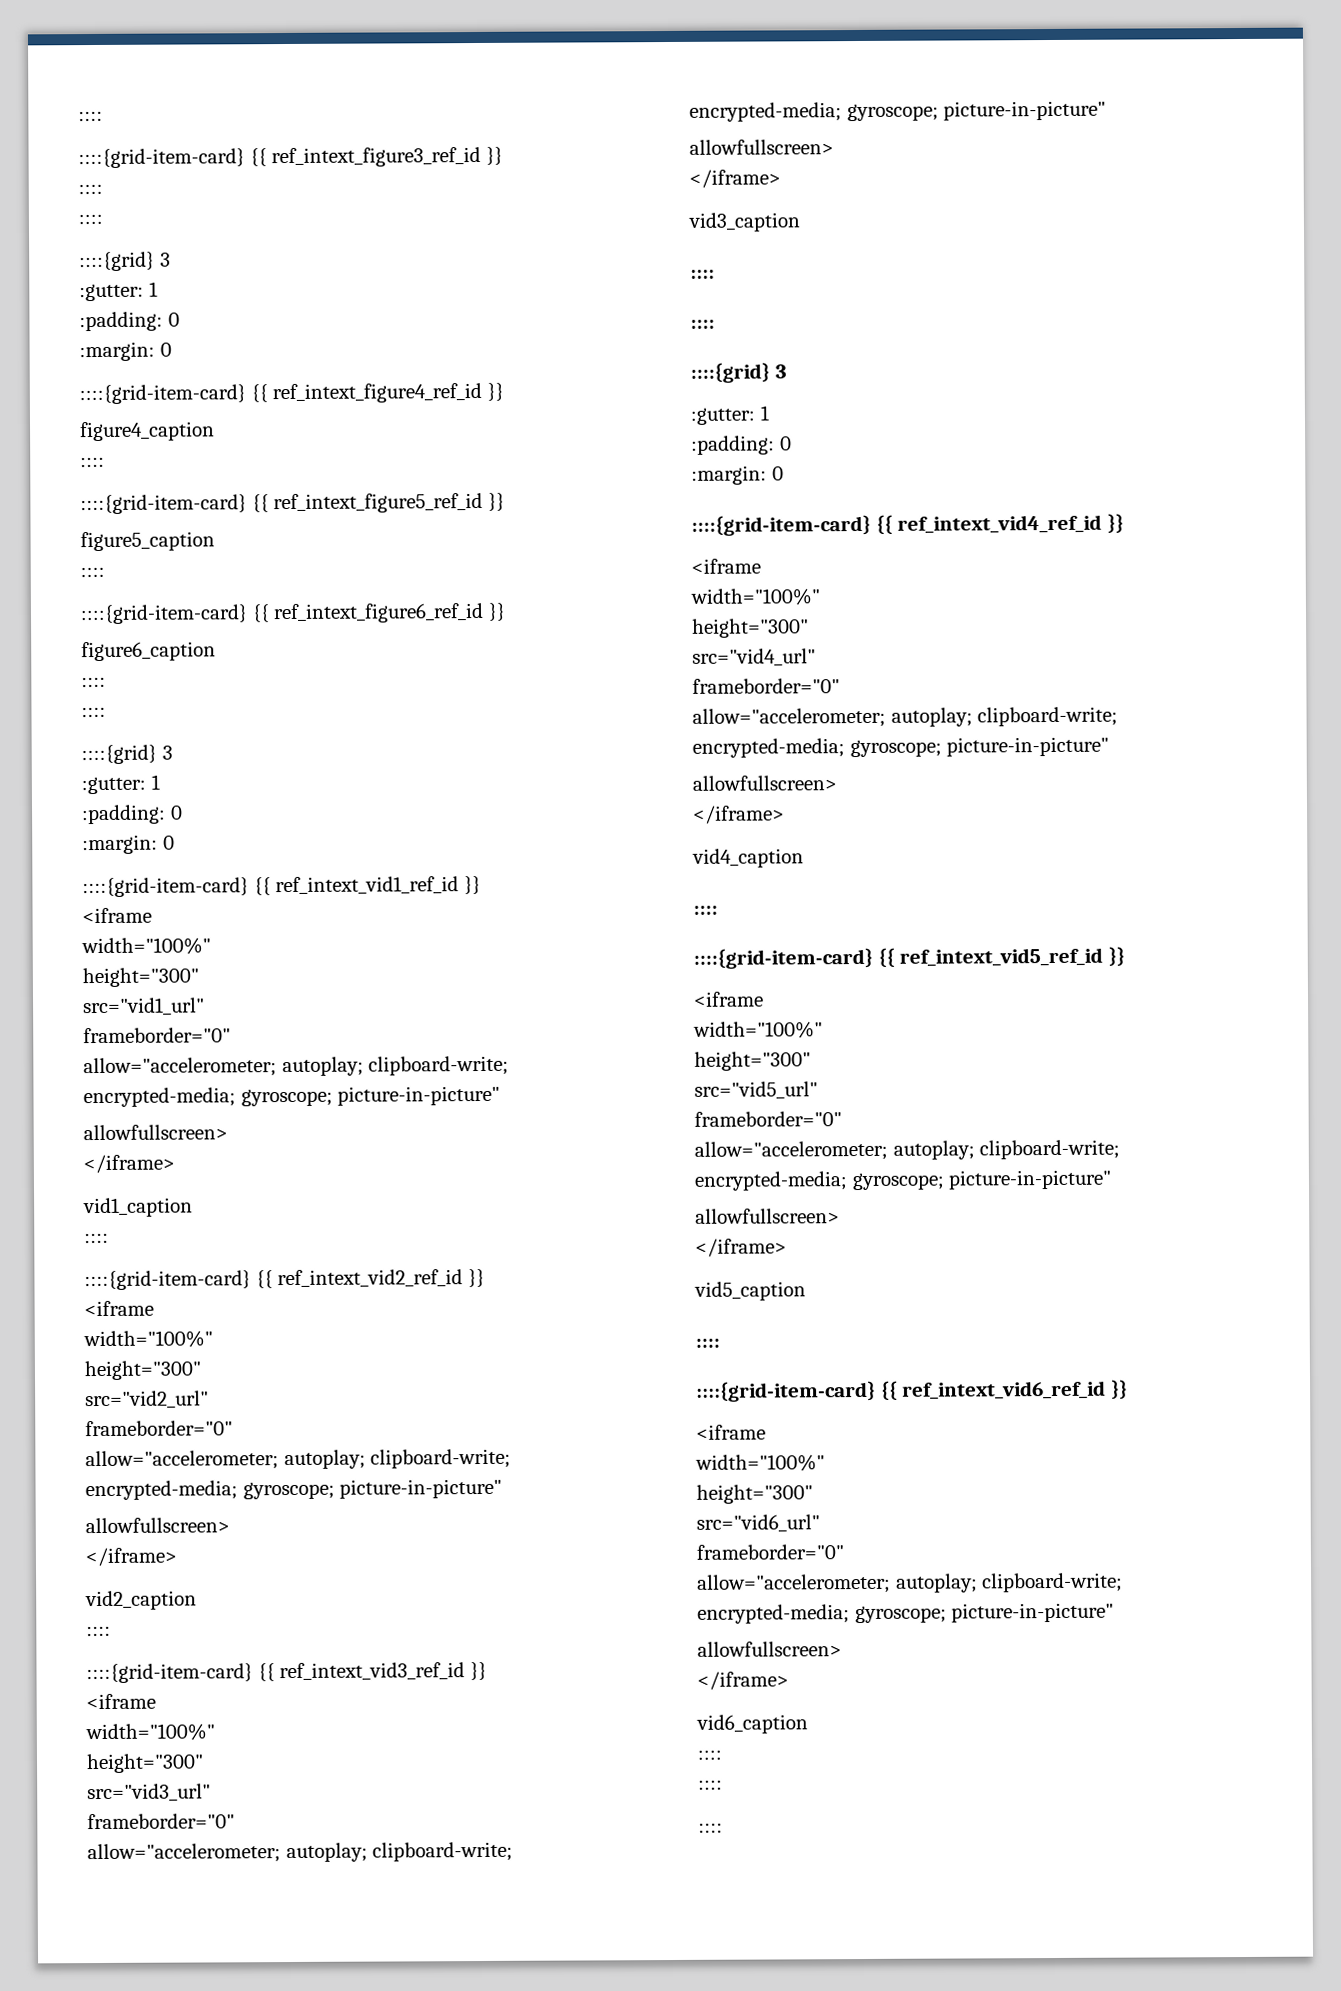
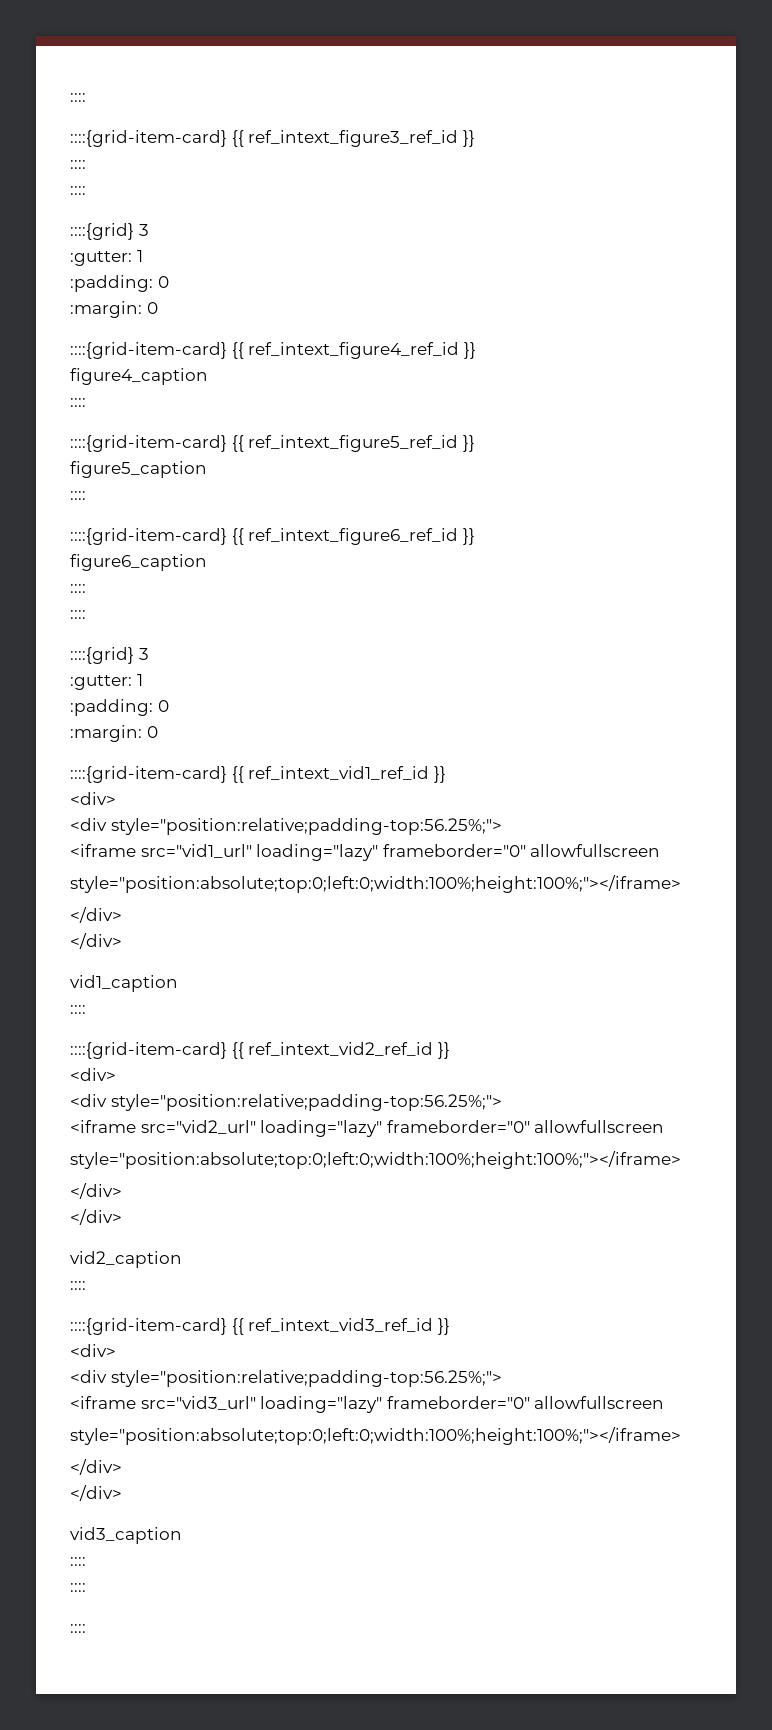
[82,907,152,924] [81,937,211,956] [82,967,199,988] [83,997,205,1016] [83,1027,231,1044] [83,1055,510,1078] [83,1085,501,1108] [83,1124,228,1141] [83,1154,175,1174] <iframe // width="100%" // height="300" // src="vid1_url" // frameborder="0" // allow="accelerometer; autoplay; clipboard-write; encrypted-media; gyroscope; picture-in-picture" // allowfullscreen> // </iframe> -> [70,792,116,805] [70,818,502,835] [70,844,661,861] [70,875,681,893] [70,907,122,923] [70,933,122,949] <div> // <div style="position:relative;padding-top:56.25%;"> // <iframe src="vid1_url" loading="lazy" frameborder="0" allowfullscreen // style="position:absolute;top:0;left:0;width:100%;height:100%;"></iframe> // </div> // </div>
[84,1300,154,1317] [83,1330,213,1349] [84,1360,202,1381] [85,1390,209,1409] [85,1420,233,1437] [85,1448,512,1471] [85,1478,503,1501] [85,1517,230,1534] [85,1547,177,1567] <iframe // width="100%" // height="300" // src="vid2_url" // frameborder="0" // allow="accelerometer; autoplay; clipboard-write; encrypted-media; gyroscope; picture-in-picture" // allowfullscreen> // </iframe> -> [70,1068,116,1081] [70,1094,502,1111] [70,1120,665,1137] [70,1151,681,1169] [70,1183,122,1199] [70,1209,122,1225] <div> // <div style="position:relative;padding-top:56.25%;"> // <iframe src="vid2_url" loading="lazy" frameborder="0" allowfullscreen // style="position:absolute;top:0;left:0;width:100%;height:100%;"></iframe> // </div> // </div>
[86,1693,156,1710] [85,1723,215,1742] [86,1753,204,1774] [87,1783,211,1802] [87,1813,235,1830] [87,1841,514,1864] [689,100,1107,122] [689,139,834,155] [689,169,781,188] [688,212,801,232] [690,269,715,279] [690,319,715,329] [690,362,787,383] [690,405,769,425] [691,435,792,455] [691,465,784,485] [691,513,1124,536] [691,558,761,574] [690,588,820,606] [692,618,809,638] [692,648,816,666] [692,678,840,694] [692,706,1119,728] [692,736,1110,758] [692,775,837,791] [693,805,785,824] [692,848,804,868] [693,905,718,915] [693,946,1125,969] [693,991,764,1007] [693,1021,823,1039] [694,1051,811,1071] [694,1081,818,1099] [694,1111,842,1127] [694,1139,1121,1161] [694,1169,1113,1191] [695,1208,840,1224] [695,1238,787,1257] [694,1281,806,1301] [695,1338,720,1348] [696,1379,1128,1402] [696,1424,766,1440] [695,1454,825,1472] [696,1484,813,1504] [696,1514,820,1532] [696,1544,844,1560] [697,1572,1124,1594] [697,1602,1115,1624] [697,1641,842,1657] [697,1671,789,1690] [696,1714,808,1734] <iframe // width="100%" // height="300" // src="vid3_url" // frameborder="0" // allow="accelerometer; autoplay; clipboard-write; encrypted-media; gyroscope; picture-in-picture" // allowfullscreen> // </iframe> // vid3_caption // :::: // :::: // ::::{grid} 3 // :gutter: 1 // :padding: 0 // :margin: 0 // ::::{grid-item-card} {{ ref_intext_vid4_ref_id }} // <iframe // width="100%" // height="300" // src="vid4_url" // frameborder="0" // allow="accelerometer; autoplay; clipboard-write; encrypted-media; gyroscope; picture-in-picture" // allowfullscreen> // </iframe> // vid4_caption // :::: // ::::{grid-item-card} {{ ref_intext_vid5_ref_id }} // <iframe // width="100%" // height="300" // src="vid5_url" // frameborder="0" // allow="accelerometer; autoplay; clipboard-write; encrypted-media; gyroscope; picture-in-picture" // allowfullscreen> // </iframe> // vid5_caption // :::: // ::::{grid-item-card} {{ ref_intext_vid6_ref_id }} // <iframe // width="100%" // height="300" // src="vid6_url" // frameborder="0" // allow="accelerometer; autoplay; clipboard-write; encrypted-media; gyroscope; picture-in-picture" // allowfullscreen> // </iframe> // vid6_caption -> [70,1344,116,1357] [70,1370,502,1387] [70,1396,665,1413] [70,1427,681,1445] [70,1459,122,1475] [70,1485,122,1501] [70,1527,182,1544] <div> // <div style="position:relative;padding-top:56.25%;"> // <iframe src="vid3_url" loading="lazy" frameborder="0" allowfullscreen // style="position:absolute;top:0;left:0;width:100%;height:100%;"></iframe> // </div> // </div> // vid3_caption

